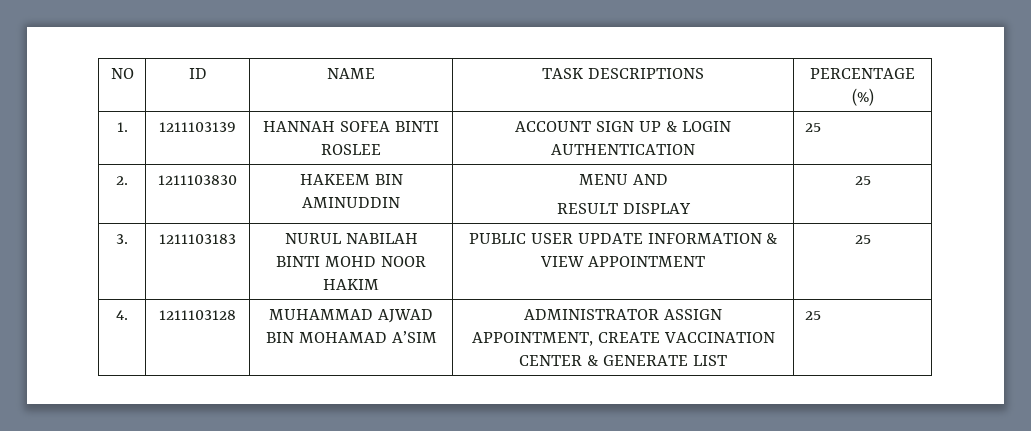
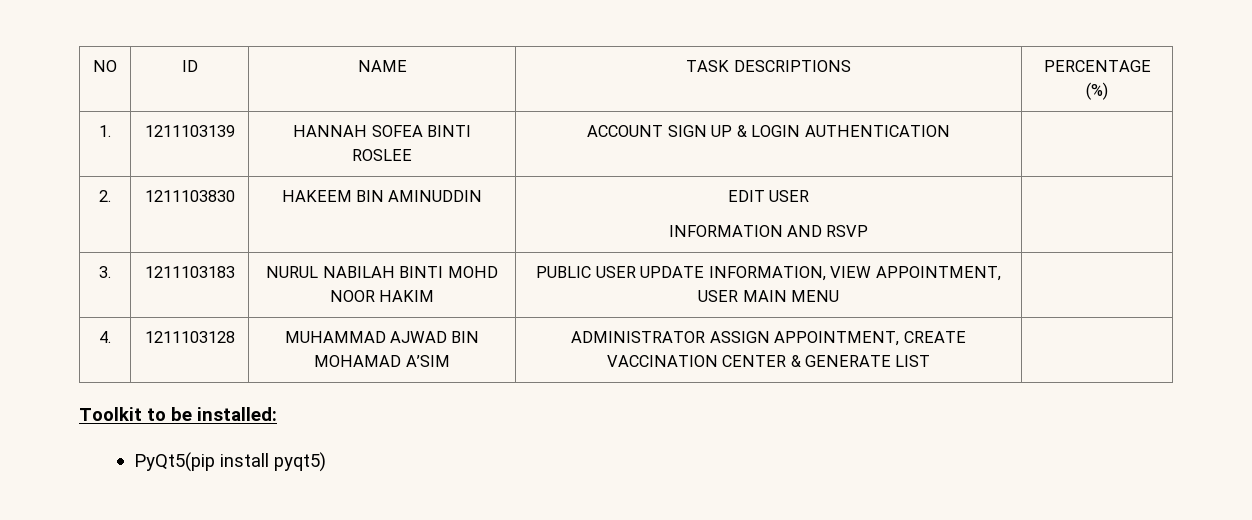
[804,123,821,132] 25 -> (950, 131) none
[578,174,668,185] [556,203,691,214] [854,176,871,185] MENU AND // RESULT DISPLAY | 25 -> [727,190,810,202] [668,225,869,237] EDIT USER // INFORMATION AND RSVP |
[647,233,778,244] [540,256,705,267] [854,235,871,244] INFORMATION & VIEW APPOINTMENT | 25 -> [708,266,1001,281] [698,290,839,302] INFORMATION, VIEW APPOINTMENT, USER MAIN MENU |
[804,311,821,320] 25 -> [79,407,277,421] [133,452,326,472] // Toolkit to be installed: // PyQt5(pip install pyqt5)

